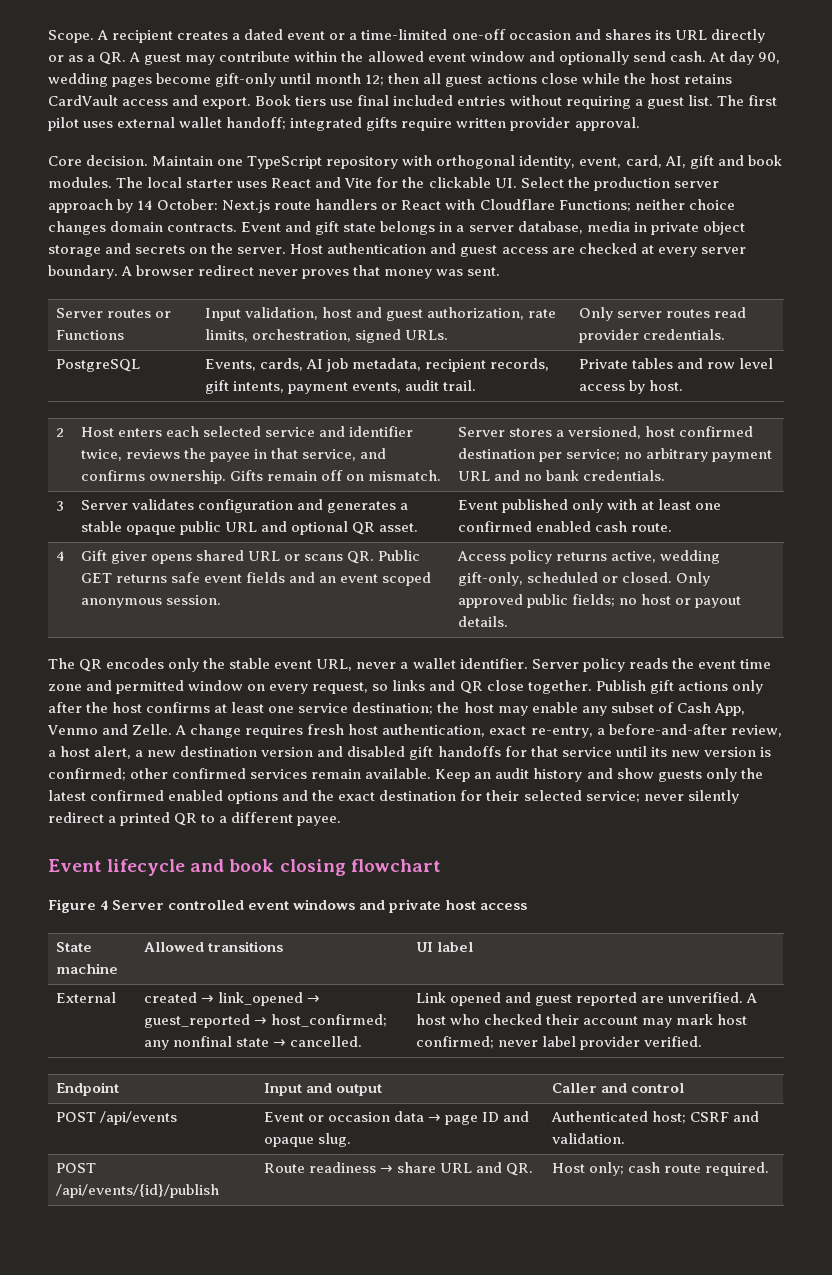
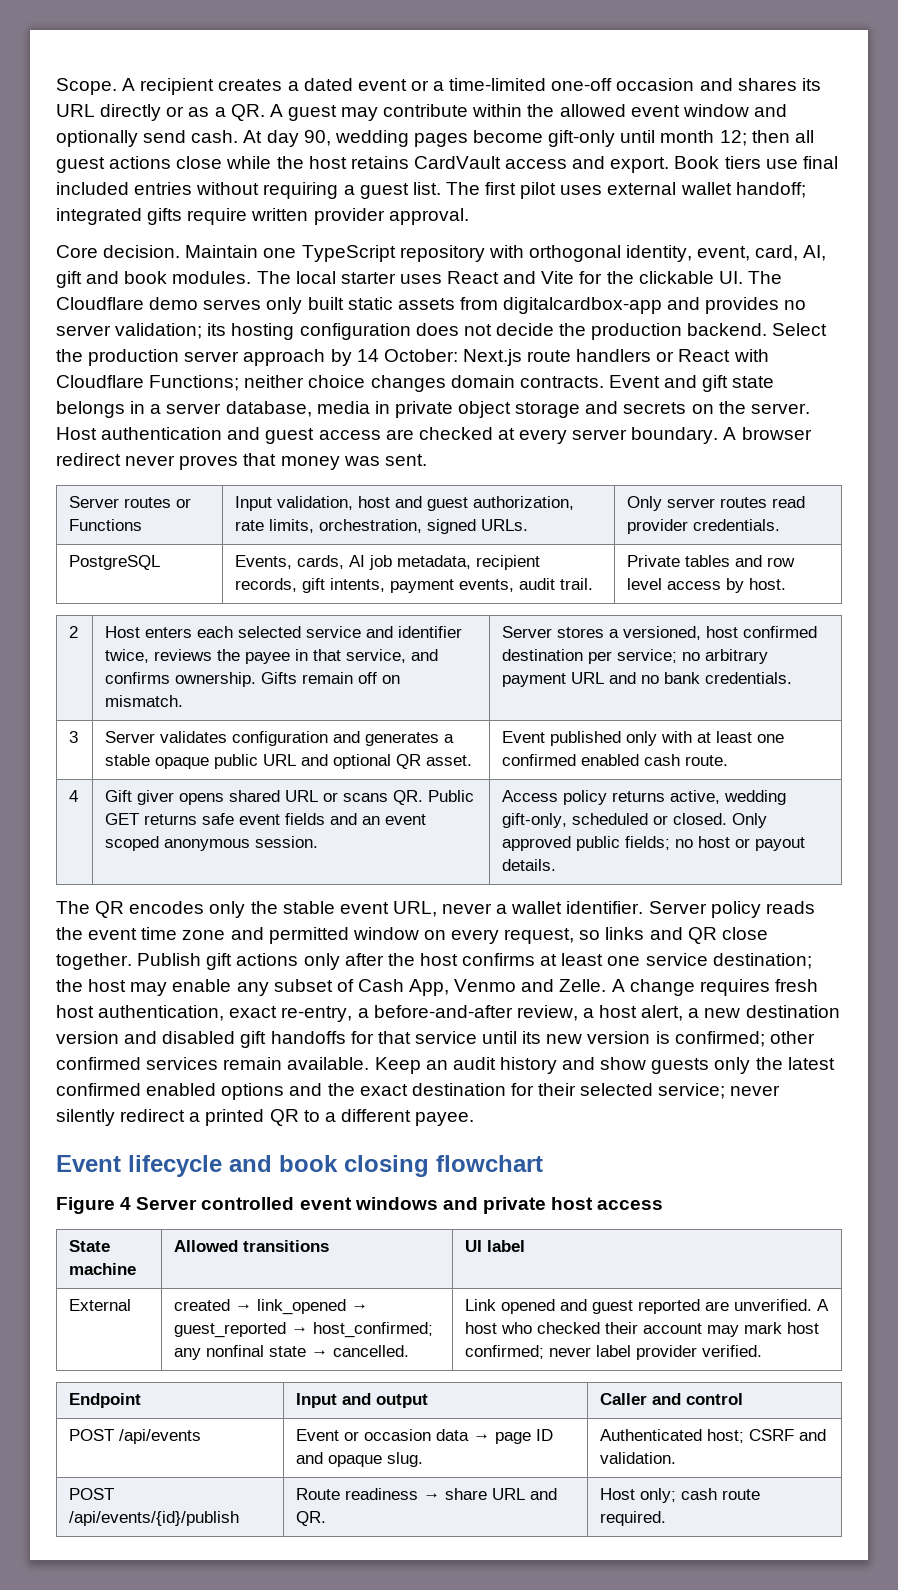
(517, 183) none -> [747,271,782,284] [56,297,807,314] [56,323,768,340] The Cloudflare demo serves only built static assets from digitalcardbox-app and provides no server validation; its hosting configuration does not decide the production backend.

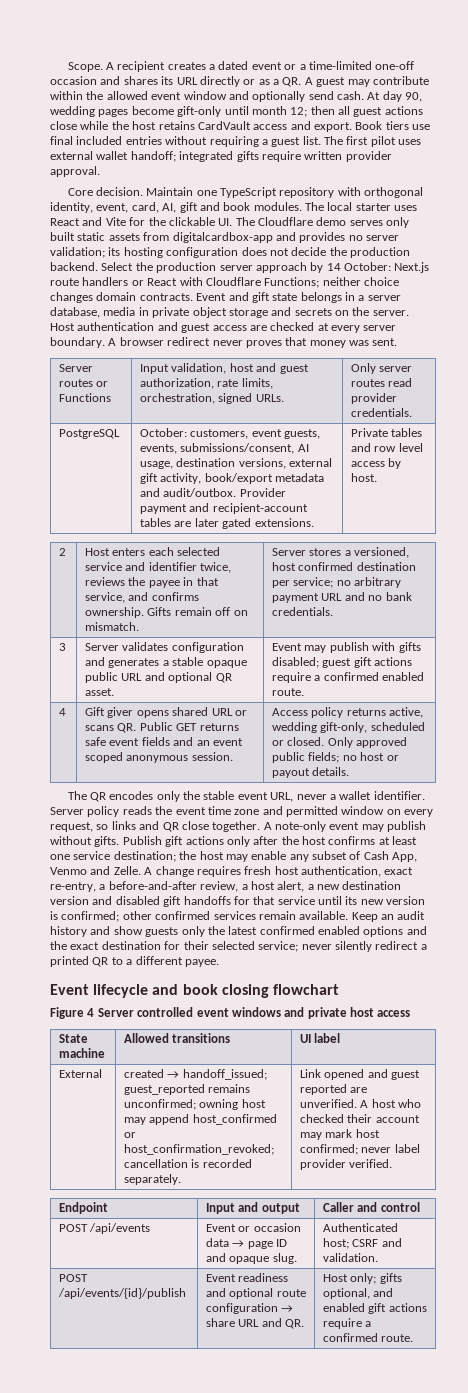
[235,555,541,570] [235,578,594,593] Events, cards, AI job metadata, recipient records, gift intents, payment events, audit trail. -> [140,428,321,439] [140,443,309,454] [140,458,333,469] [140,473,325,484] [140,488,286,497] [140,503,308,514] [140,518,314,529] October: customers, event guests, events, submissions/consent, AI usage, destination versions, external gift activity, book/export metadata and audit/outbox. Provider payment and recipient-account tables are later gated extensions.
[550,731,785,746] [502,754,681,766] published only with at least one confirmed enabled cash -> [304,642,421,653] [272,657,413,668] [272,672,425,683] may publish with gifts disabled; guest gift actions require a confirmed enabled
(132, 961) none -> [263,821,427,832] [50,836,120,847] A note-only event may publish without gifts.
[257,1299,369,1315] [174,1322,434,1338] [174,1345,410,1360] link_opened → guest_reported → host_confirmed; any nonfinal state → cancelled. -> [182,1069,267,1080] [124,1084,251,1095] [124,1099,266,1110] [124,1114,277,1125] [124,1132,137,1138] [124,1144,275,1155] [124,1159,252,1168] [124,1174,182,1185] handoff_issued; guest_reported remains unconfirmed; owning host may append host_confirmed or host_confirmation_revoked; cancellation is recorded separately.
[296,1488,419,1500] Route readiness -> [206,1273,289,1282] [206,1288,306,1299] [206,1303,279,1314] Event readiness and optional route configuration
[681,1488,761,1500] [600,1511,667,1526] cash route required. -> [379,1273,402,1284] [323,1288,394,1299] [323,1303,427,1314] [323,1318,372,1329] [323,1333,414,1342] gifts optional, and enabled gift actions require a confirmed route.

